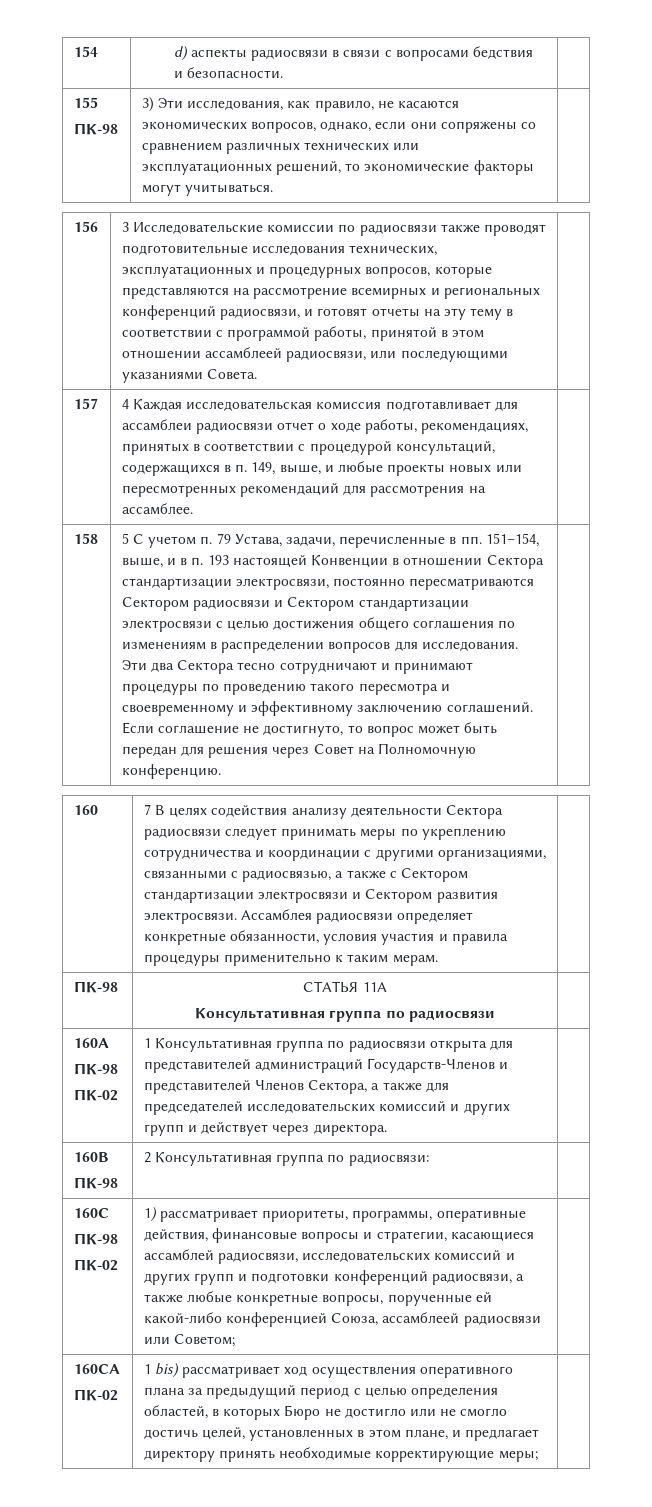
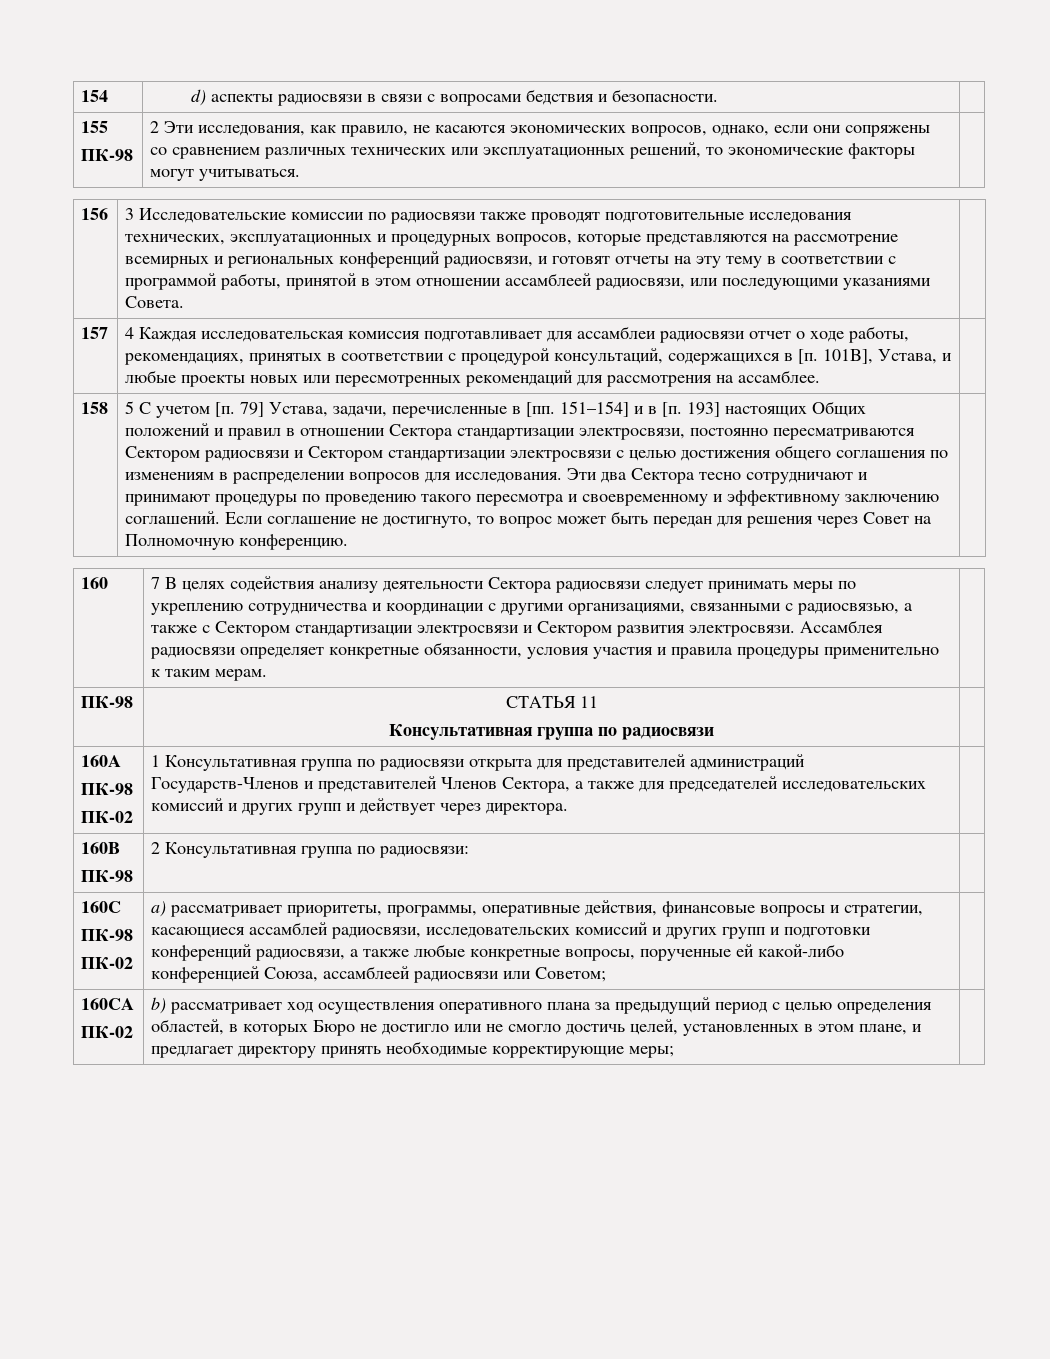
[141,97,154,112] 3) -> [150,121,160,133] 2
[235,462,321,475] п. 149, выше, -> [798,349,938,364] [п. 101B], Устава,
[200,533,231,544] п. 79 -> [215,402,265,417] [п. 79]
[460,533,539,547] [121,555,388,568] пп. 151–154, выше, и в п. 193 настоящей Конвенции -> [526,401,867,417] [125,423,282,440] [пп. 151–154] и в [п. 193] настоящих Общих положений и правил
[362,982,387,992] 11A -> [579,696,598,708] 11
[143,1207,157,1222] 1) -> [151,901,167,917] a)
[143,1363,180,1378] 1 bis) -> [151,997,167,1014] b)

